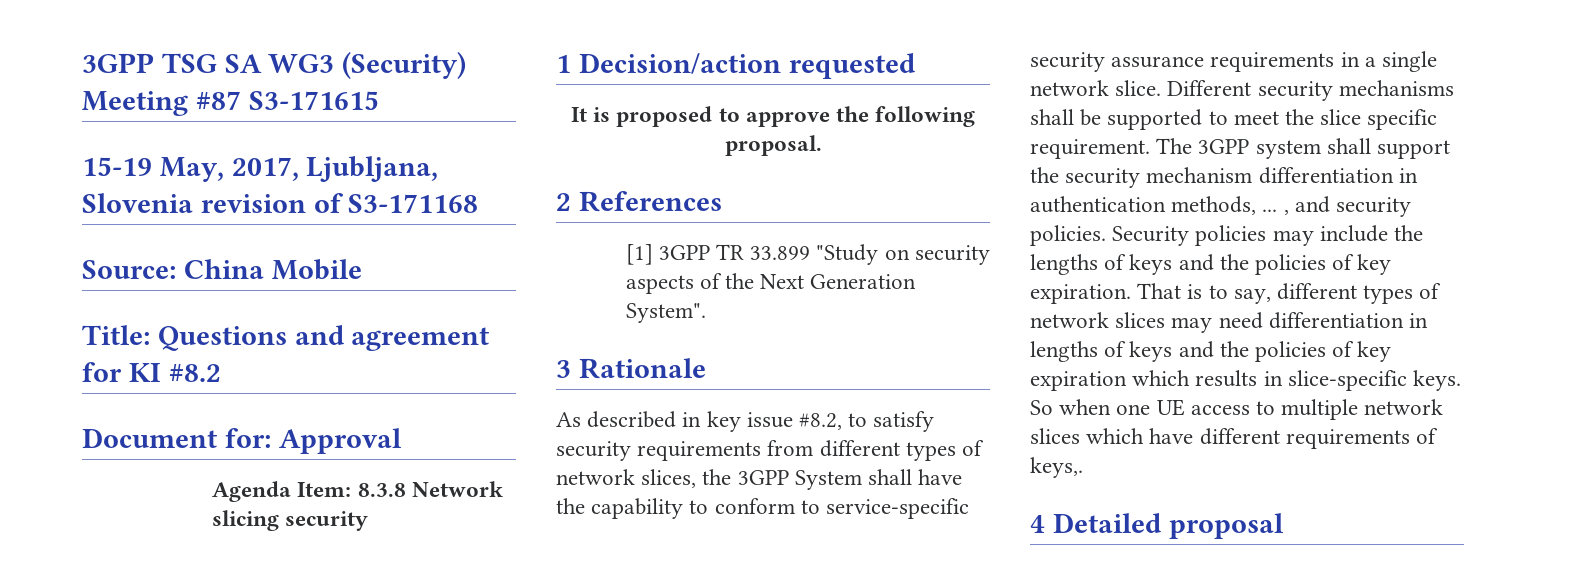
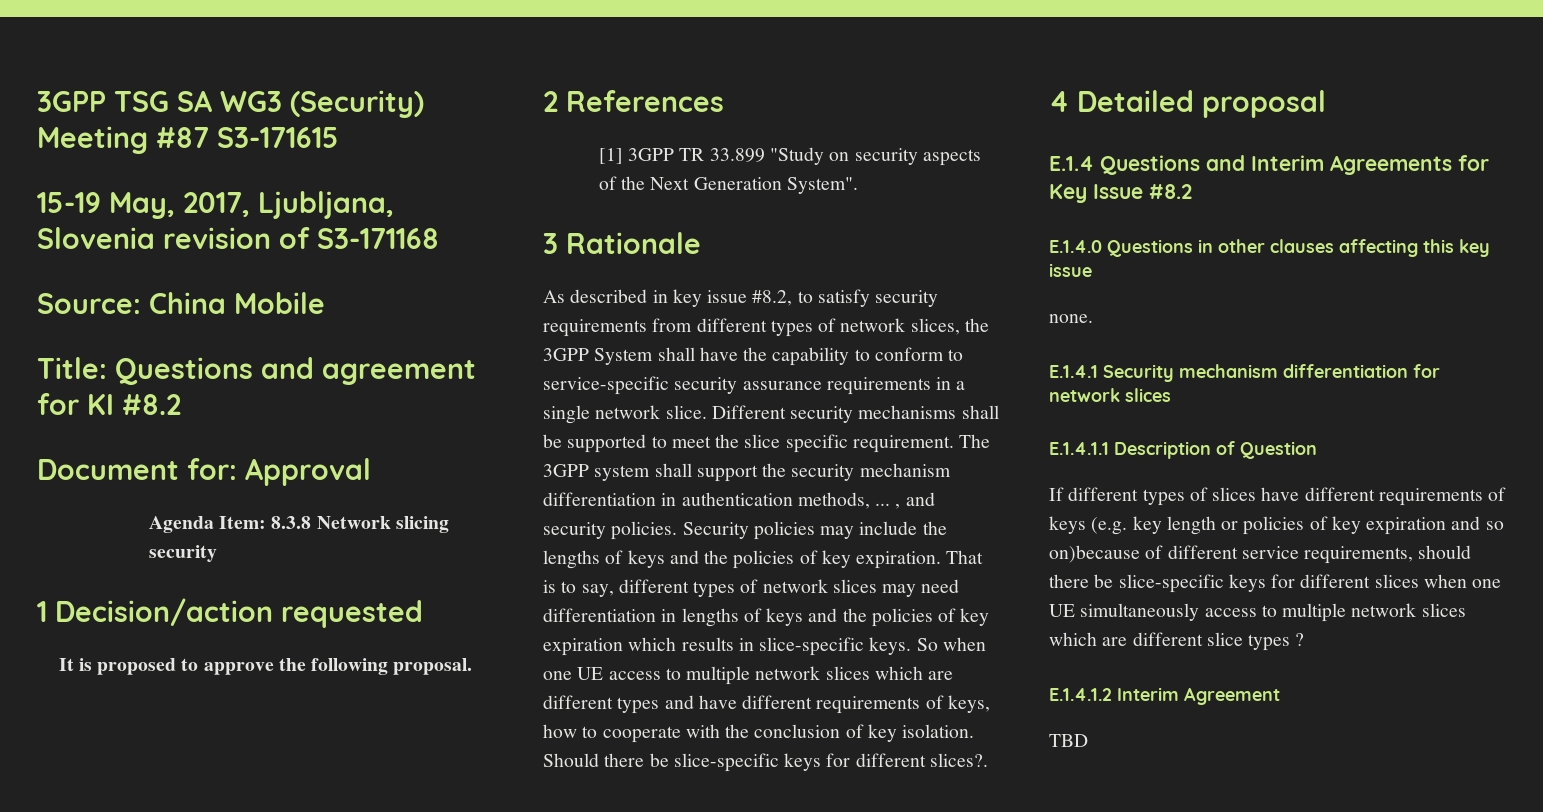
[1149,428,1439,449] [1030,457,1083,478] [1030,513,1284,539] have different requirements of keys,. // 4 Detailed proposal -> [928,671,954,680] [543,695,990,714] [543,724,975,743] [543,753,988,772] [1049,90,1326,118] [1049,155,1489,175] [1049,184,1192,203] [1049,239,1490,257] [1049,263,1092,277] [1049,314,1093,323] [1049,364,1440,382] [1049,388,1171,402] [1049,441,1317,459] [1049,487,1507,506] [1049,516,1504,535] [1049,545,1472,564] [1049,574,1502,593] [1049,603,1466,622] [1049,632,1305,651] [1049,687,1280,705] [1049,734,1088,747] are different types and have different requirements of keys, how to cooperate with the conclusion of key isolation. Should there be slice-specific keys for different slices?. // 4 Detailed proposal // E.1.4 Questions and Interim Agreements for Key Issue #8.2 // E.1.4.0 Questions in other clauses affecting this key issue // none. // E.1.4.1 Security mechanism differentiation for network slices // E.1.4.1.1 Description of Question // If different types of slices have different requirements of keys (e.g. key length or policies of key expiration and so on)because of different service requirements, should there be slice-specific keys for different slices when one UE simultaneously access to multiple network slices which are different slice types ? // E.1.4.1.2 Interim Agreement // TBD

